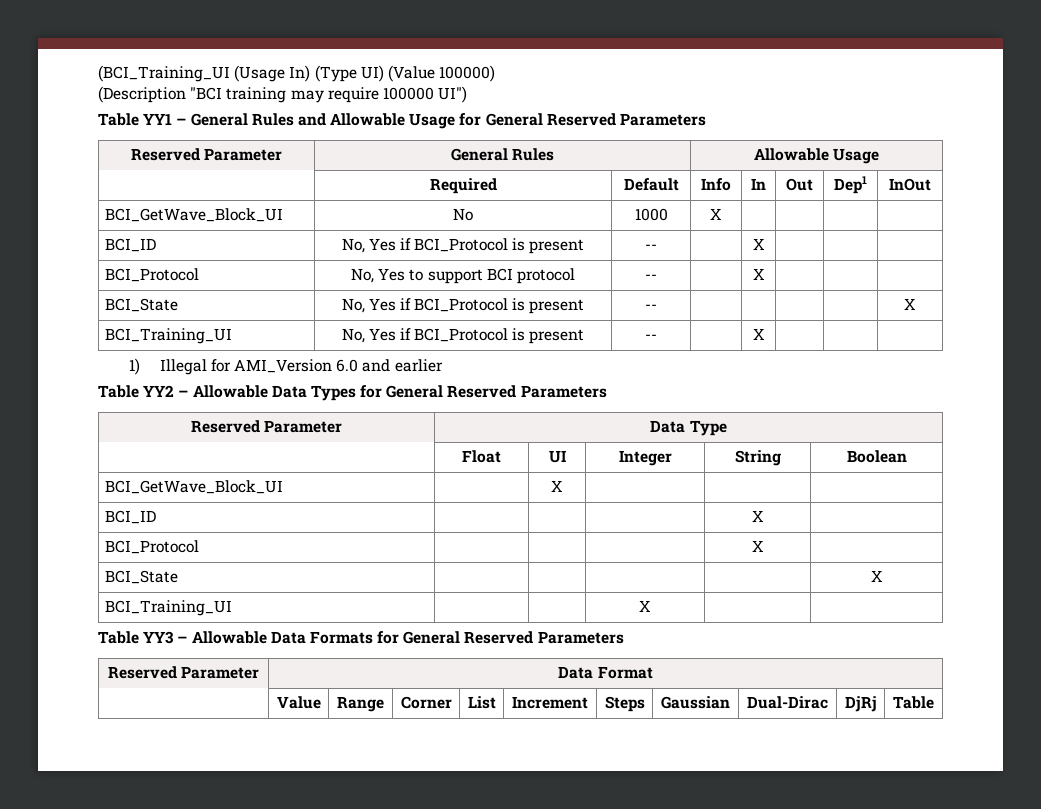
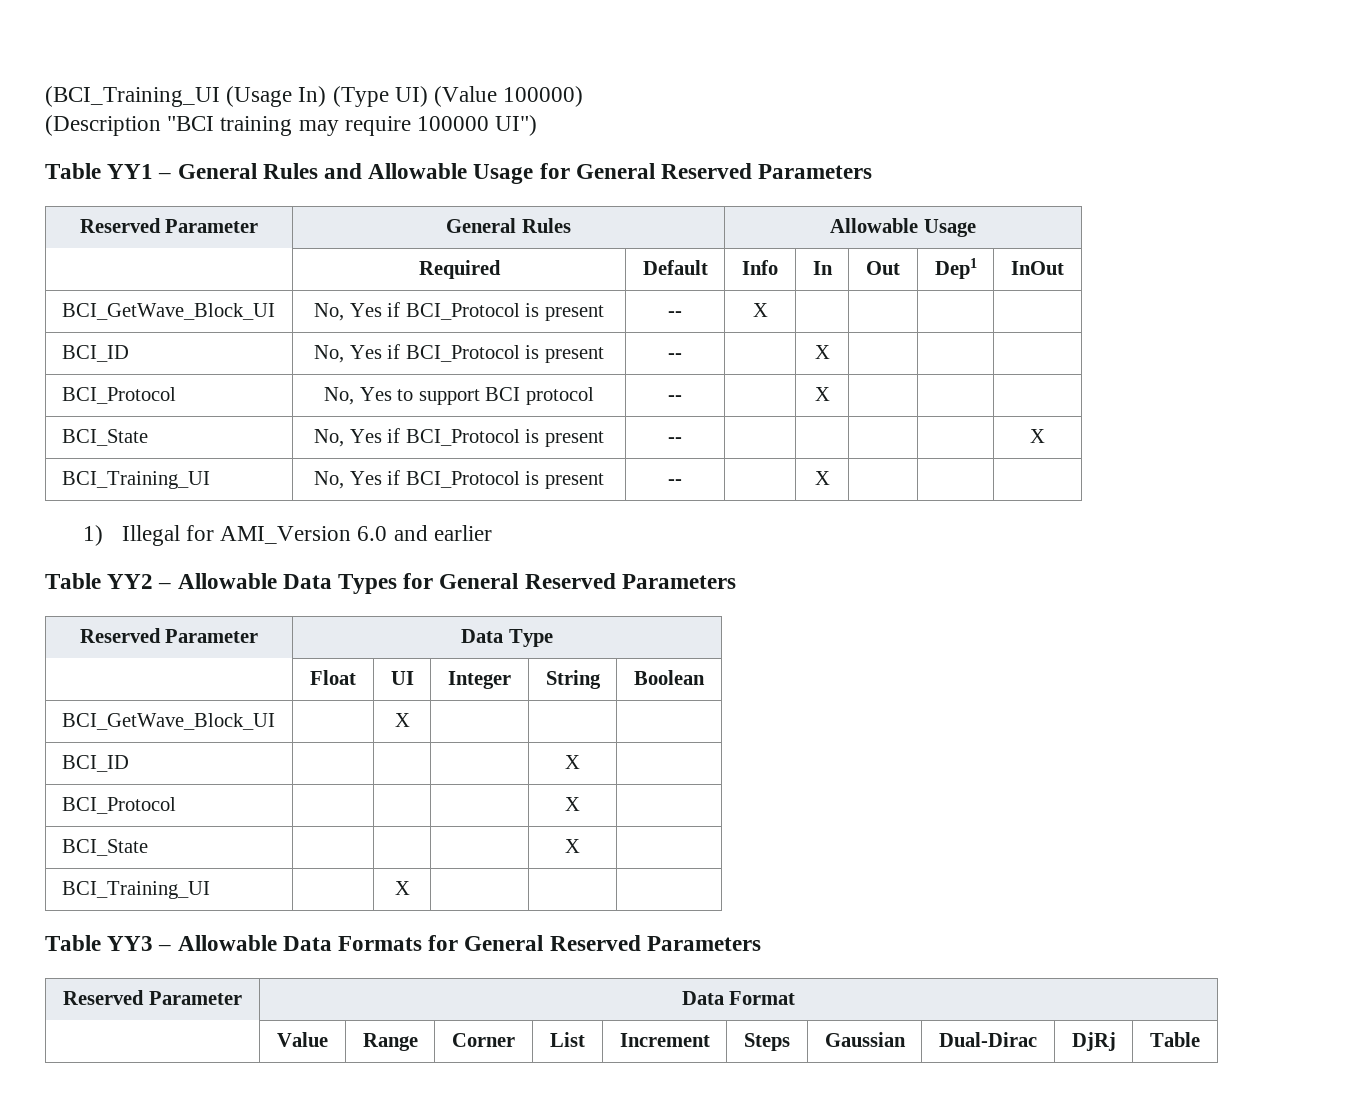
[453,208,474,221] [634,208,668,221] No | 1000 -> [314,302,604,321] [668,311,682,317] No, Yes if BCI_Protocol is present | --
[870,570,883,582] | X -> [565,839,580,853] X |
[639,600,651,612] | X -> [394,881,410,895] X |

